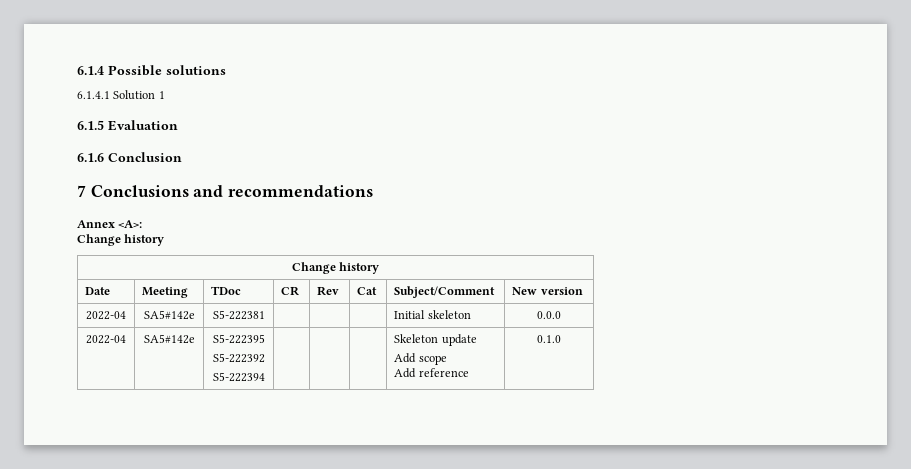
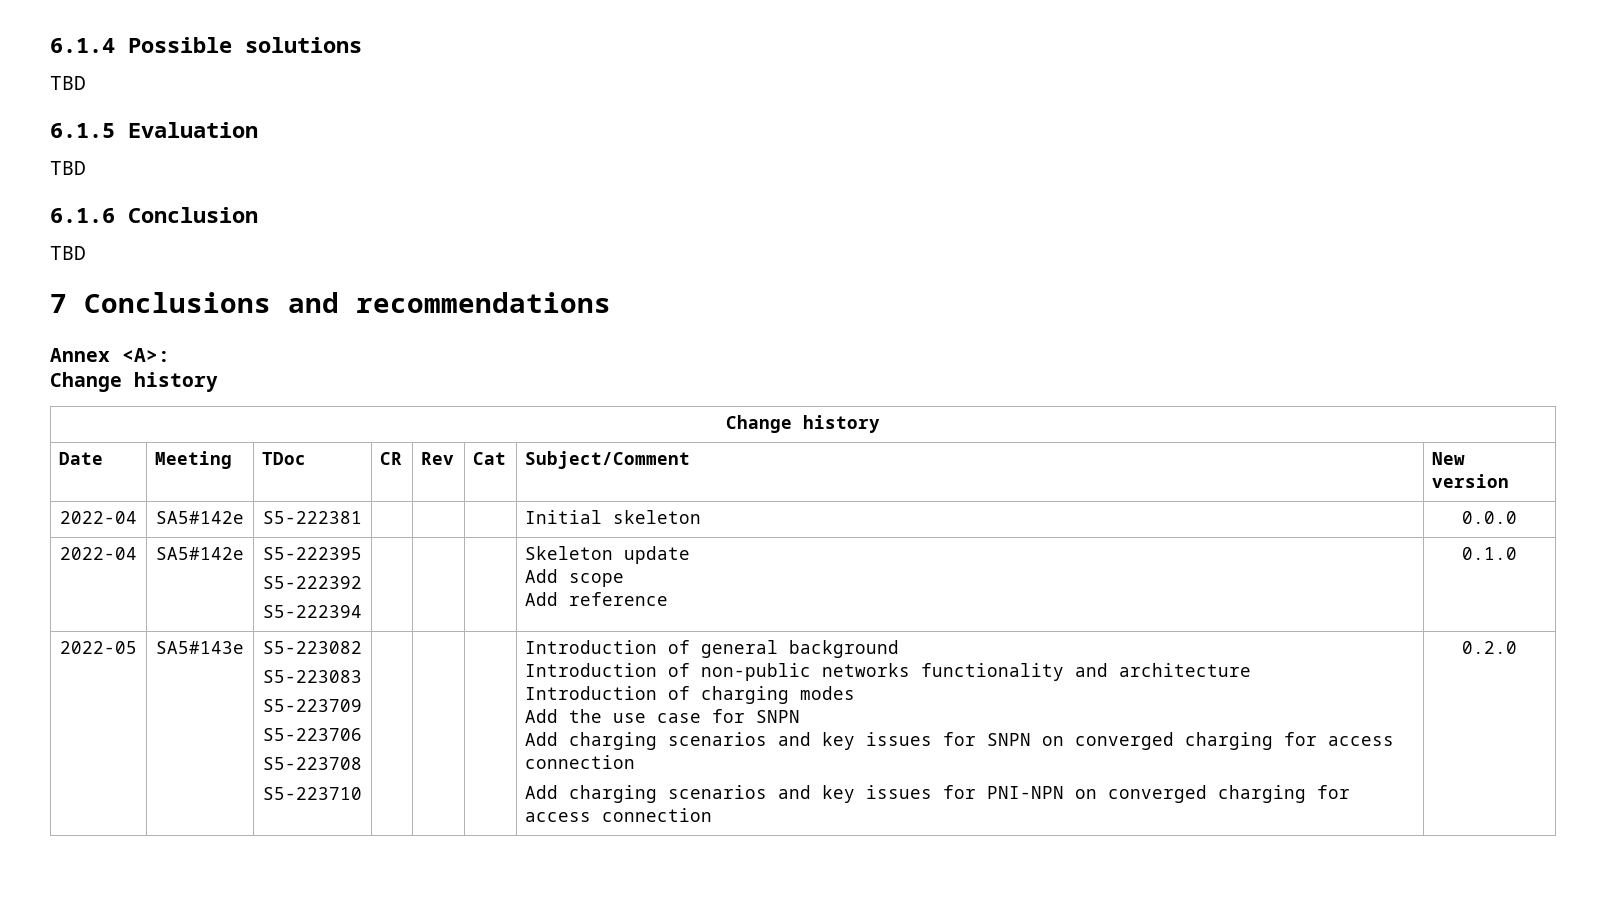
[77,90,165,100] 6.1.4.1 Solution 1 -> [50,76,86,90] TBD
(178, 125) none -> [50,161,86,175] // TBD
(182, 157) none -> [50,246,86,260] // TBD
(561, 339) none -> [60,641,137,654] [156,641,244,654] [263,641,362,654] [263,670,362,683] [263,699,362,712] [263,728,362,741] [263,757,362,770] [263,787,362,800] [525,640,900,658] [525,663,1252,681] [525,686,856,704] [525,709,801,723] [525,732,1395,750] [525,755,636,769] [525,785,1351,803] [525,808,713,822] [1462,641,1517,654] // 2022-05 | SA5#143e | S5-223082 // S5-223083 // S5-223709 // S5-223706 // S5-223708 // S5-223710 | | | | Introduction of general background // Introduction of non-public networks functionality and architecture // Introduction of charging modes // Add the use case for SNPN // Add charging scenarios and key issues for SNPN on converged charging for access connection // Add charging scenarios and key issues for PNI-NPN on converged charging for access connection | 0.2.0

